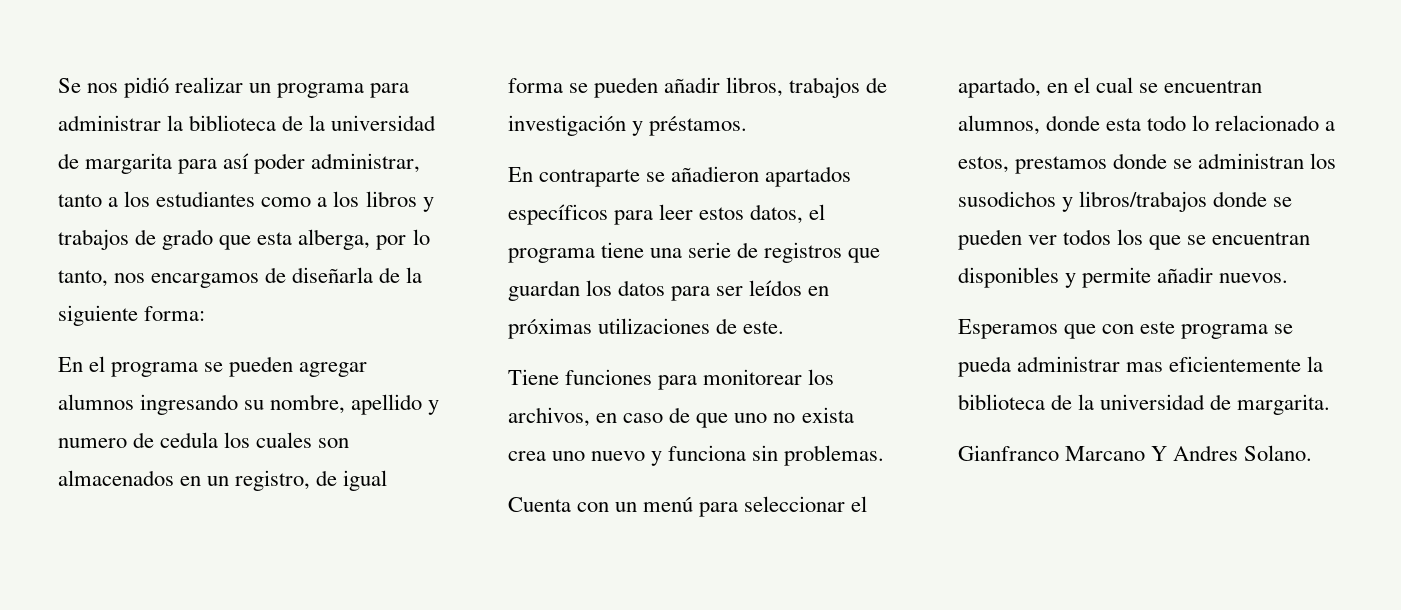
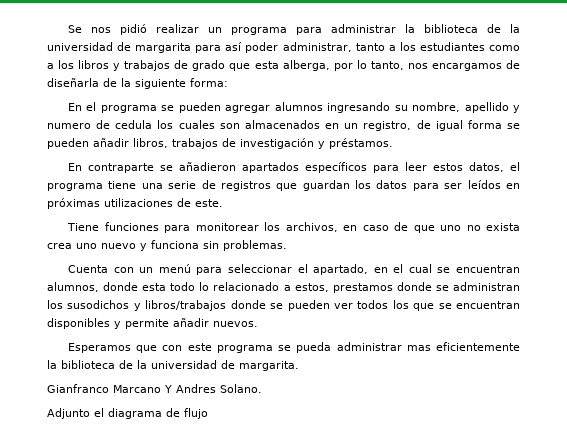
(1313, 453) none -> [47,408,208,419] // Adjunto el diagrama de flujo

